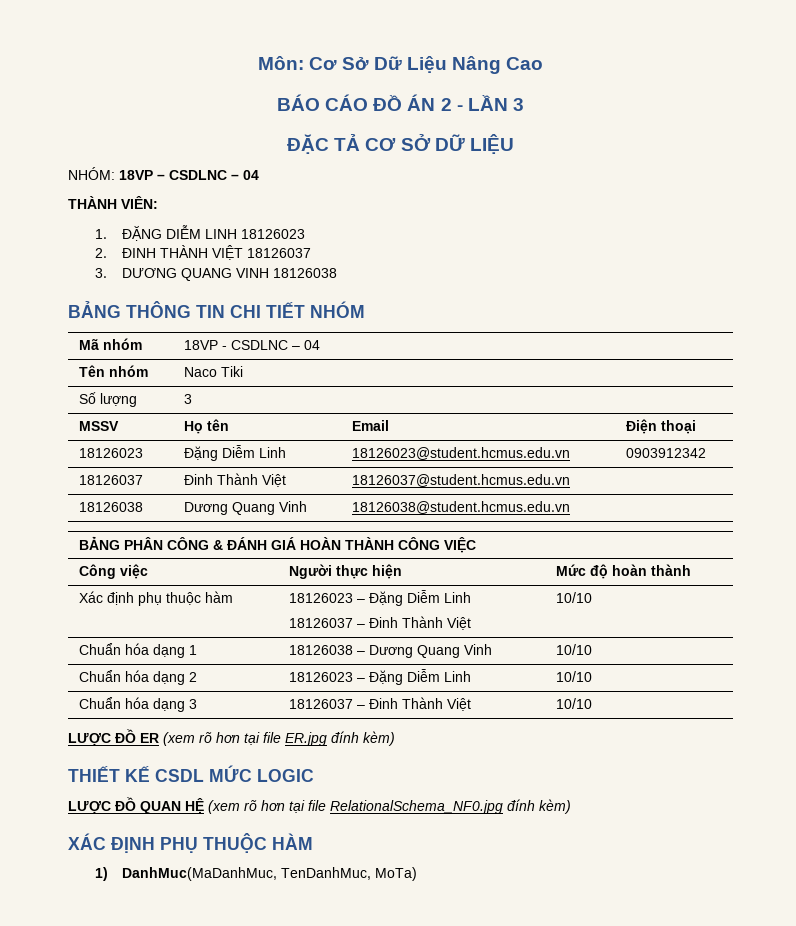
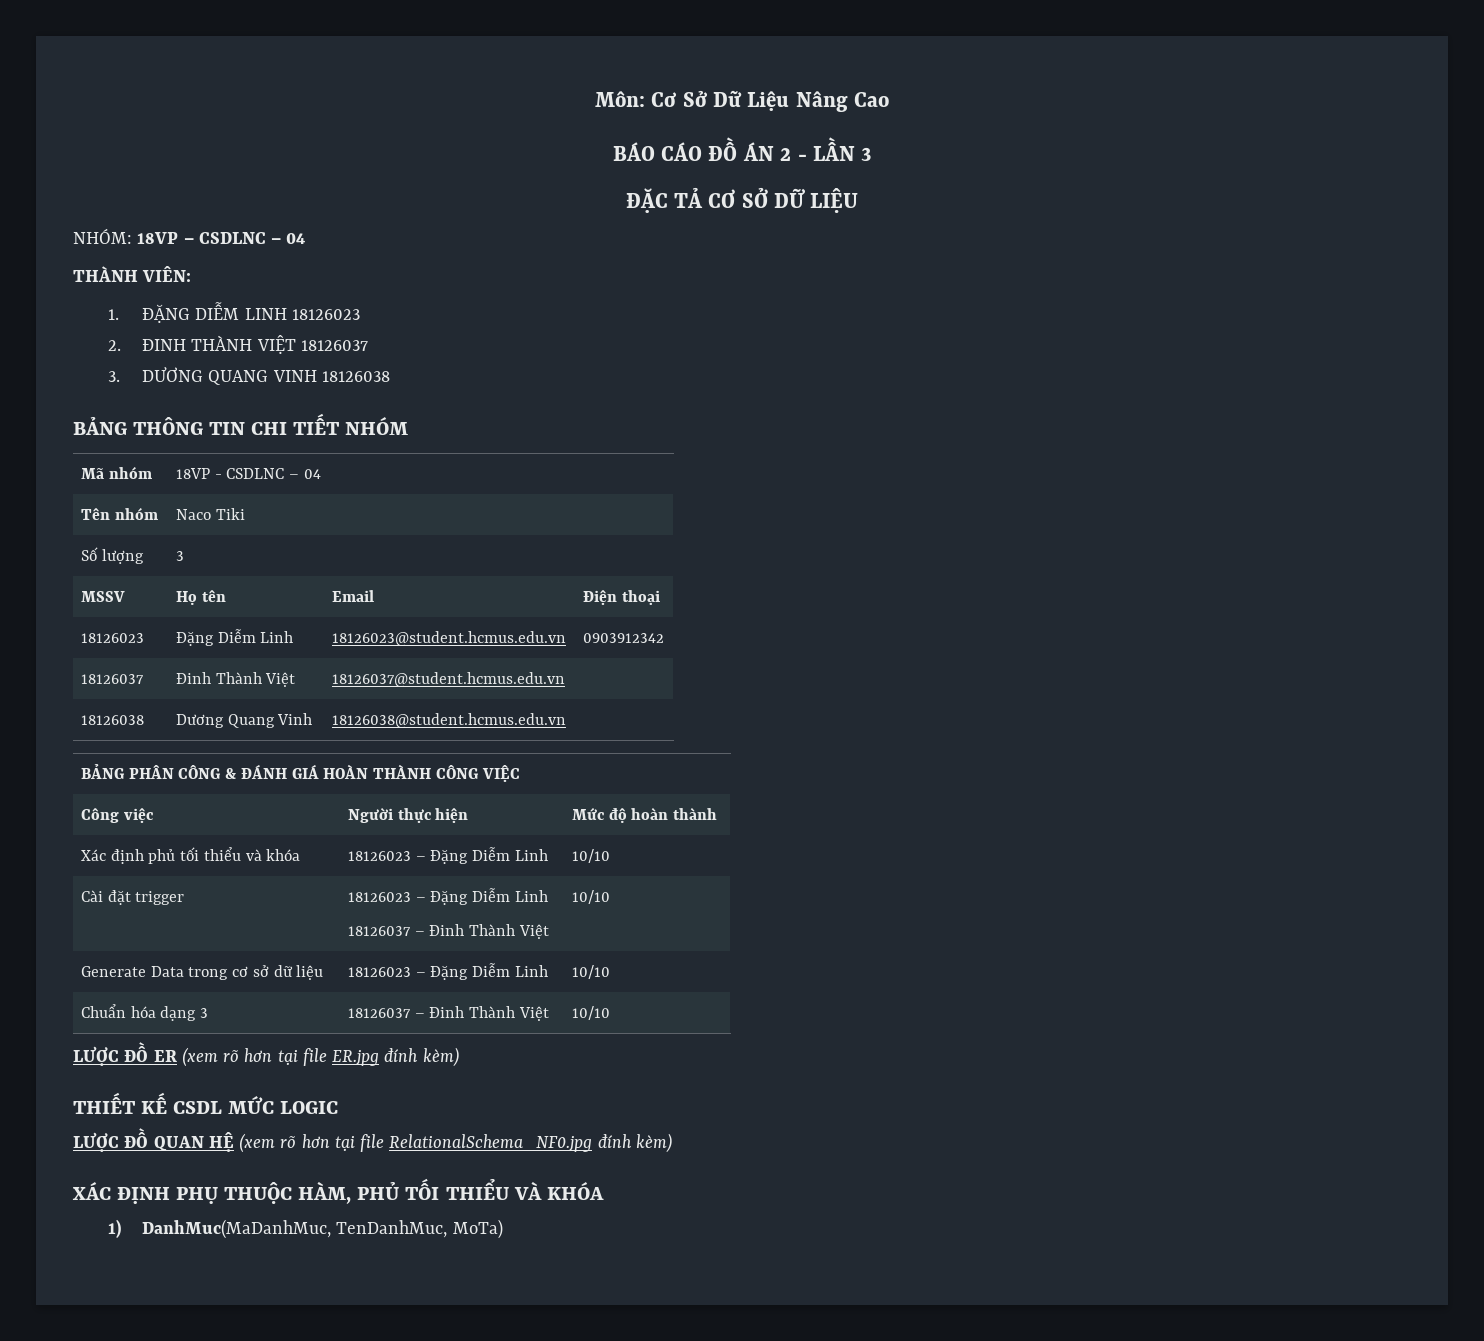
[137,591,233,606] phụ thuộc hàm -> [148,847,301,864] [348,847,548,864] [572,849,611,863] [81,890,185,905] phủ tối thiểu và khóa | 18126023 – Đặng Diễm Linh | 10/10 // Cài đặt trigger
[78,643,197,658] [288,644,492,658] [555,644,592,655] [78,670,197,685] Chuẩn hóa dạng 1 | 18126038 – Dương Quang Vinh | 10/10 // Chuẩn hóa dạng 2 -> [81,965,324,980] Generate Data trong cơ sở dữ liệu
[272,833,313,850] HÀM -> [298,1178,604,1204] HÀM, PHỦ TỐI THIỂU VÀ KHÓA

